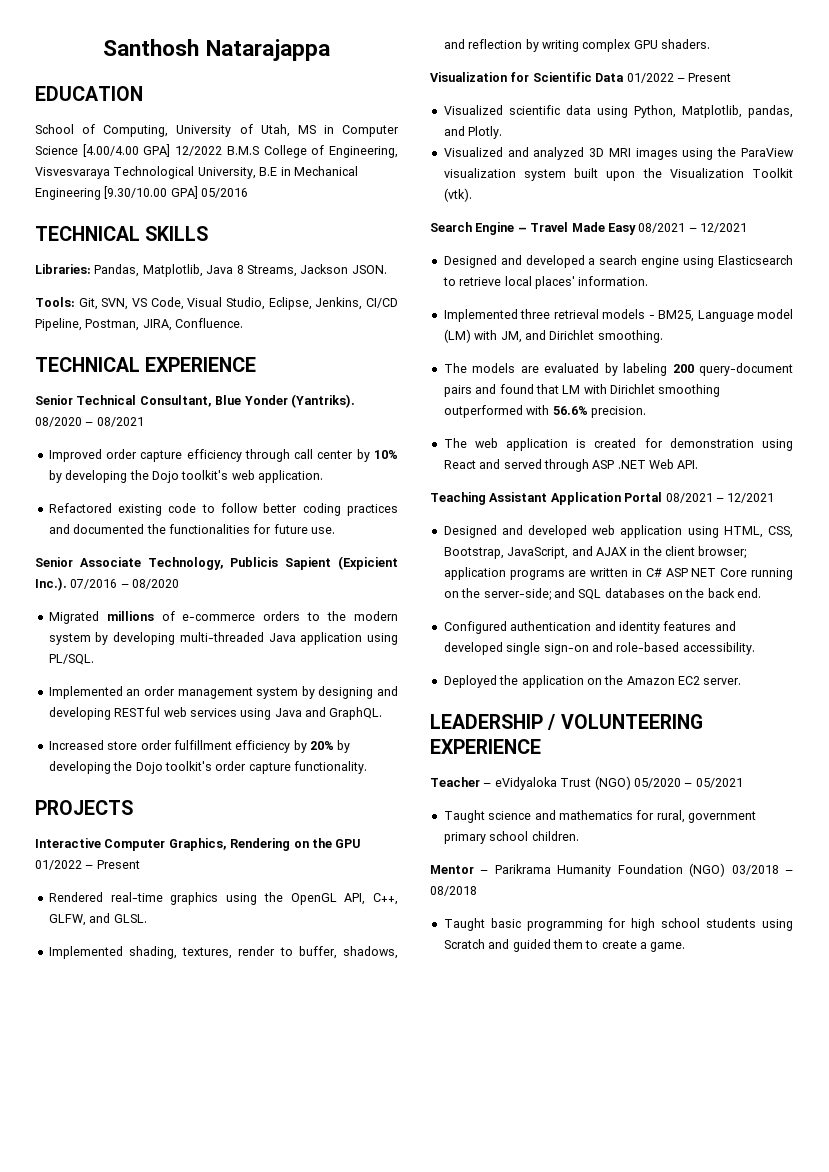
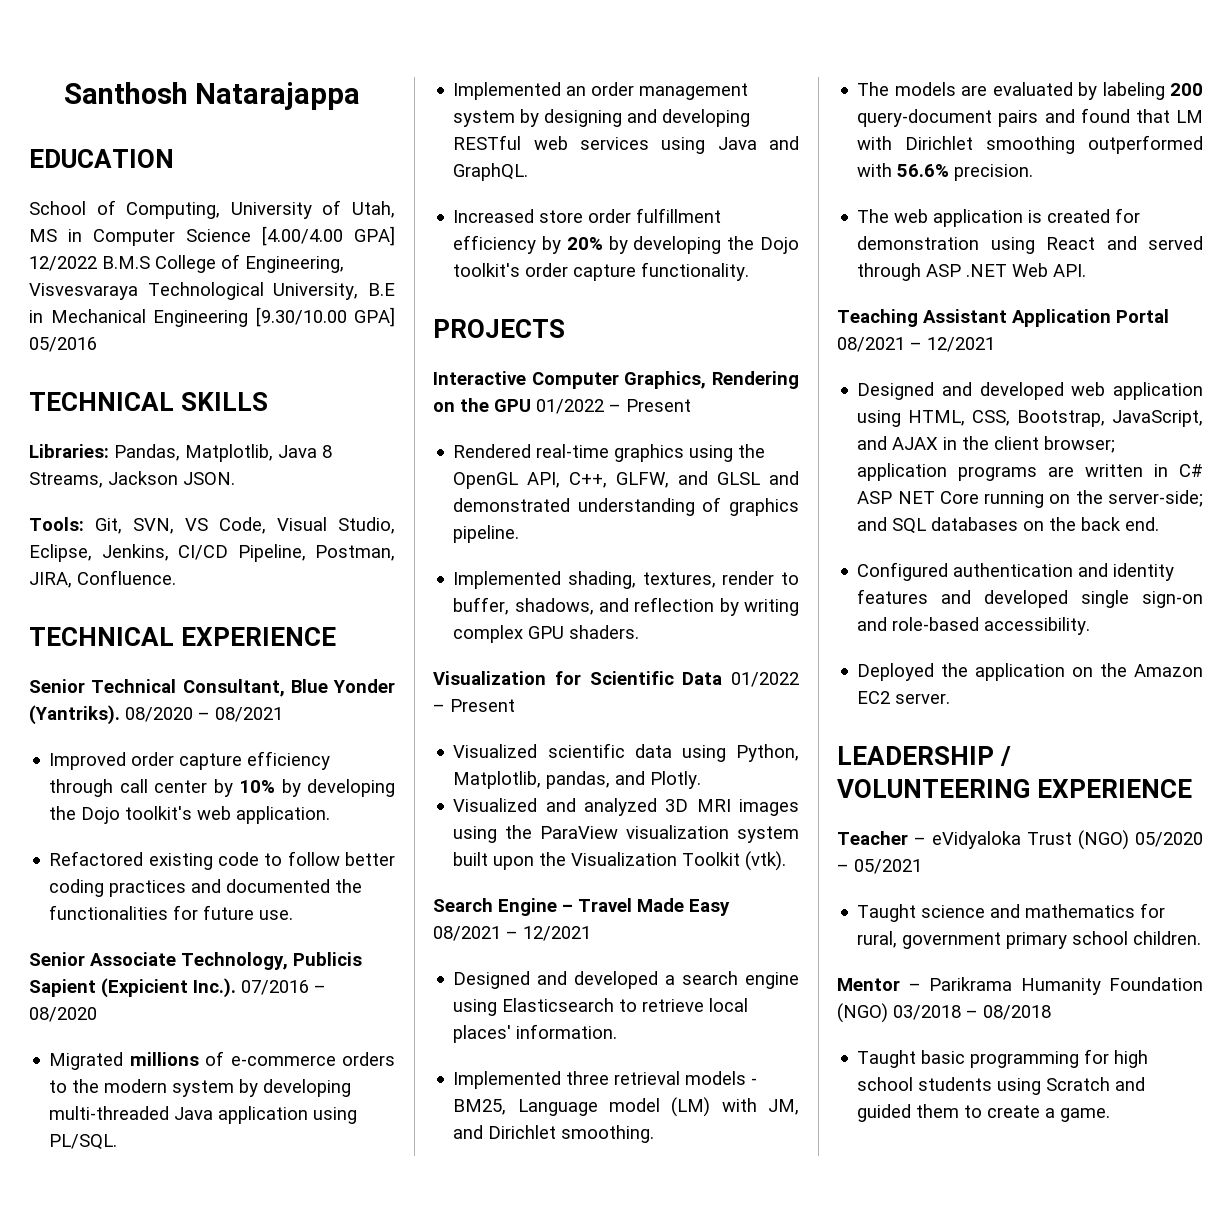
[113,914,147,923] GLSL. -> [717,471,799,485] [453,497,799,516] [453,525,520,543] GLSL and demonstrated understanding of graphics pipeline.

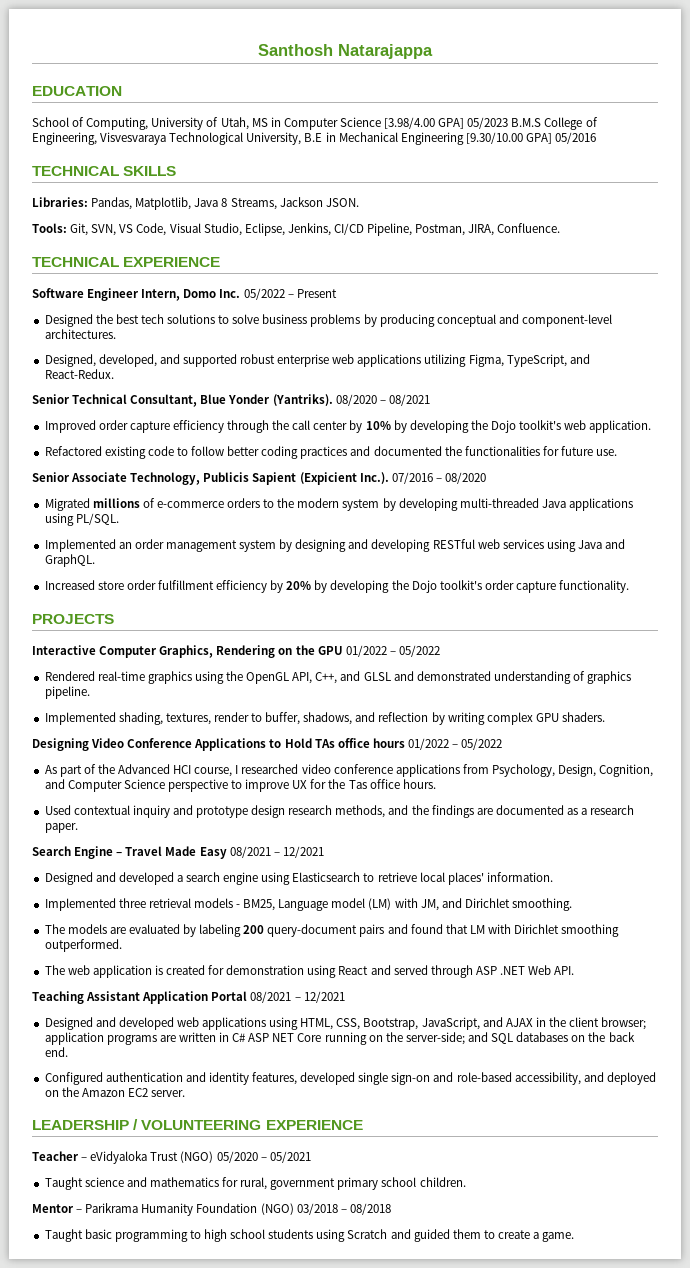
[262,226,395,246] [29,256,97,271] [4.00/4.00 GPA] 12/2022 -> [384,117,509,129] [3.98/4.00 GPA] 05/2023
(337, 636) none -> [32,288,337,301] [44,314,613,327] [44,329,116,339] [44,354,590,367] [44,369,114,379] // Software Engineer Intern, Domo Inc. 05/2022 – Present // Designed the best tech solutions to solve business problems by producing conceptual and component-level architectures. // Designed, developed, and supported robust enterprise web applications utilizing Figma, TypeScript, and React-Redux.
(114, 788) none -> [272,420,290,430] the
[218,1106,309,1124] application -> [569,498,634,511] applications
[626,399,691,412] Present -> [398,645,440,657] 05/2022
[616,472,670,488] GLFW, -> (338, 678) none
[433,671,799,687] [433,699,515,712] [453,743,799,762] [453,771,702,789] [453,798,799,816] [453,825,799,843] [453,851,787,871] Visualization for Scientific Data 01/2022 – Present // Visualized scientific data using Python, Matplotlib, pandas, and Plotly. // Visualized and analyzed 3D MRI images using the ParaView visualization system built upon the Visualization Toolkit (vtk). -> [32,738,503,751] [44,764,654,777] [44,779,436,792] [44,805,635,818] [44,823,78,833] Designing Video Conference Applications to Hold TAs office hours 01/2022 – 05/2022 // As part of the Advanced HCI course, I researched video conference applications from Psychology, Design, Cognition, and Computer Science perspective to improve UX for the Tas office hours. // Used contextual inquiry and prototype design research methods, and the findings are documented as a research paper.
[1088,135,1203,154] [857,163,1034,181] outperformed with 56.6% precision. -> [44,939,122,952] outperformed.
[1113,382,1203,400] application -> [202,1017,267,1030] applications
[857,589,972,604] features and -> [252,1072,298,1085] features,
[984,617,1091,635] [857,663,1066,681] accessibility. // Deployed the application -> [514,1072,656,1085] accessibility, and deployed
[1084,1049,1110,1064] for -> [189,1230,201,1239] to

